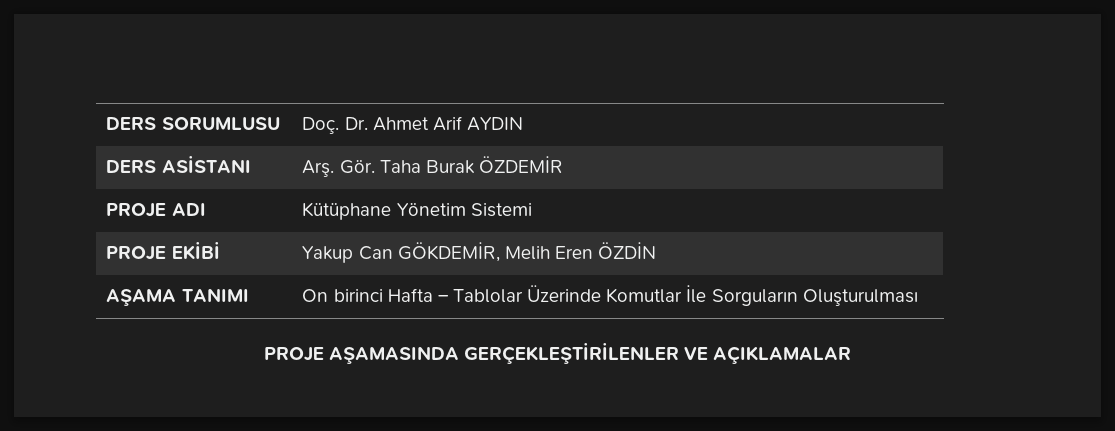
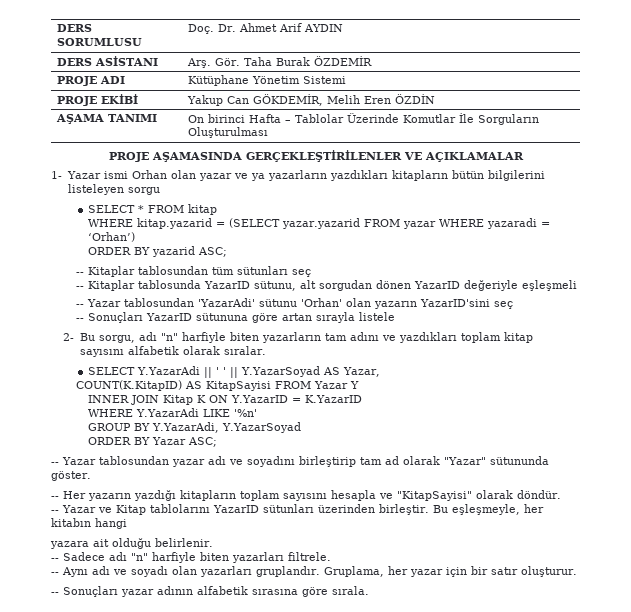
(852, 355) none -> [51,170,545,181] [67,184,160,195] [87,204,217,215] [88,218,551,229] [88,232,136,242] [88,246,228,257] [75,266,311,277] [75,280,577,291] [75,298,513,309] [75,312,395,323] [63,332,533,343] [79,346,266,357] [87,366,380,378] [75,380,359,391] [88,395,363,405] [88,408,258,417] [88,422,302,433] [88,437,218,447] [51,456,549,467] [51,471,91,481] [51,490,561,501] [51,504,544,515] [51,518,127,529] [50,538,213,549] [51,552,331,563] [51,566,577,577] [51,586,369,597] // 1- Yazar ismi Orhan olan yazar ve ya yazarların yazdıkları kitapların bütün bilgilerini listeleyen sorgu // SELECT * FROM kitap // WHERE kitap.yazarid = (SELECT yazar.yazarid FROM yazar WHERE yazaradi = ‘Orhan’) // ORDER BY yazarid ASC; // -- Kitaplar tablosundan tüm sütunları seç // -- Kitaplar tablosunda YazarID sütunu, alt sorgudan dönen YazarID değeriyle eşleşmeli // -- Yazar tablosundan 'YazarAdi' sütunu 'Orhan' olan yazarın YazarID'sini seç // -- Sonuçları YazarID sütununa göre artan sırayla listele // 2- Bu sorgu, adı "n" harfiyle biten yazarların tam adını ve yazdıkları toplam kitap sayısını alfabetik olarak sıralar. // SELECT Y.YazarAdi || ' ' || Y.YazarSoyad AS Yazar, // COUNT(K.KitapID) AS KitapSayisi FROM Yazar Y // INNER JOIN Kitap K ON Y.YazarID = K.YazarID // WHERE Y.YazarAdi LIKE '%n' // GROUP BY Y.YazarAdi, Y.YazarSoyad // ORDER BY Yazar ASC; // -- Yazar tablosundan yazar adı ve soyadını birleştirip tam ad olarak "Yazar" sütununda göster. // -- Her yazarın yazdığı kitapların toplam sayısını hesapla ve "KitapSayisi" olarak döndür. // -- Yazar ve Kitap tablolarını YazarID sütunları üzerinden birleştir. Bu eşleşmeyle, her kitabın hangi // yazara ait olduğu belirlenir. // -- Sadece adı "n" harfiyle biten yazarları filtrele. // -- Aynı adı ve soyadı olan yazarları gruplandır. Gruplama, her yazar için bir satır oluşturur. // -- Sonuçları yazar adının alfabetik sırasına göre sırala.

